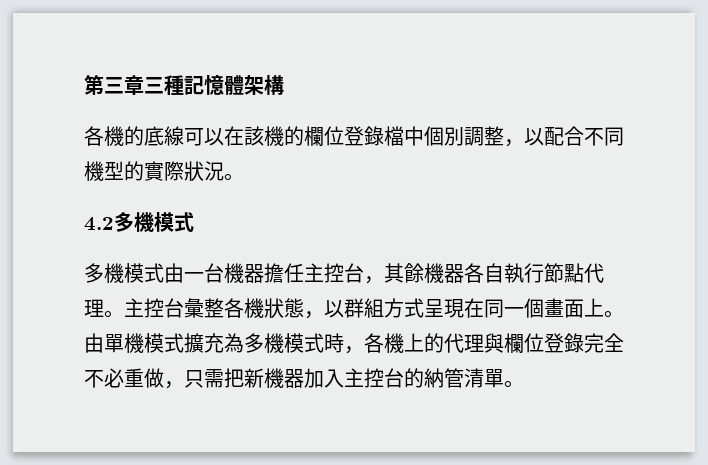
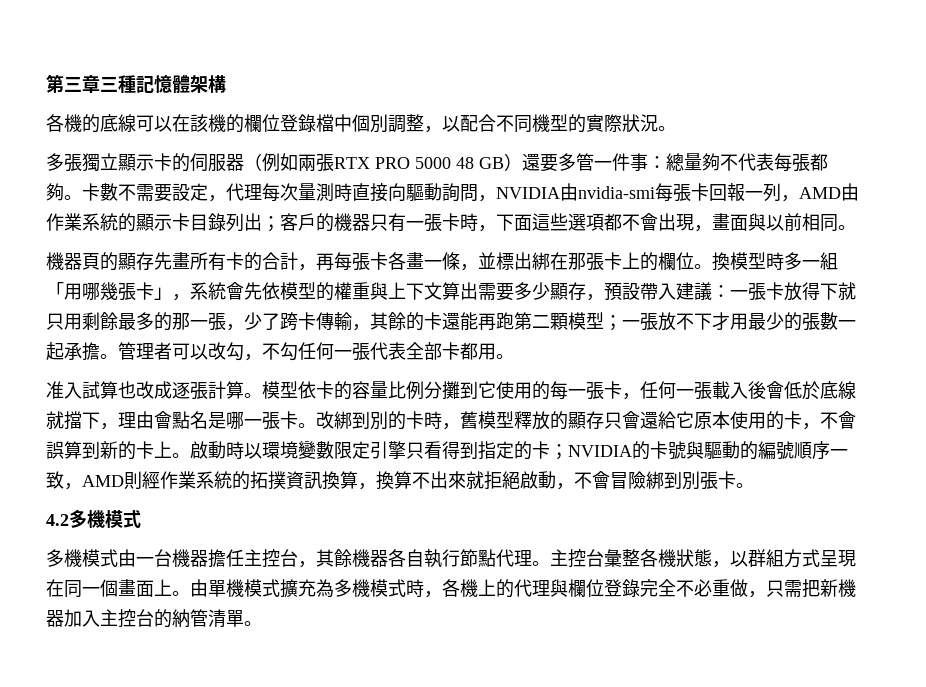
(244, 177) none -> [46,153,828,172] [46,183,859,202] [46,213,856,232] [46,252,838,271] [46,282,856,301] [46,312,856,331] [46,342,514,361] [46,381,856,400] [46,411,856,430] [46,440,848,460] [46,471,754,490] // 多張獨立顯示卡的伺服器（例如兩張RTX PRO 5000 48 GB）還要多管一件事：總量夠不代表每張都夠。卡數不需要設定，代理每次量測時直接向驅動詢問，NVIDIA由nvidia-smi每張卡回報一列，AMD由作業系統的顯示卡目錄列出；客戶的機器只有一張卡時，下面這些選項都不會出現，畫面與以前相同。 // 機器頁的顯存先畫所有卡的合計，再每張卡各畫一條，並標出綁在那張卡上的欄位。換模型時多一組「用哪幾張卡」，系統會先依模型的權重與上下文算出需要多少顯存，預設帶入建議：一張卡放得下就只用剩餘最多的那一張，少了跨卡傳輸，其餘的卡還能再跑第二顆模型；一張放不下才用最少的張數一起承擔。管理者可以改勾，不勾任何一張代表全部卡都用。 // 准入試算也改成逐張計算。模型依卡的容量比例分攤到它使用的每一張卡，任何一張載入後會低於底線就擋下，理由會點名是哪一張卡。改綁到別的卡時，舊模型釋放的顯存只會還給它原本使用的卡，不會誤算到新的卡上。啟動時以環境變數限定引擎只看得到指定的卡；NVIDIA的卡號與驅動的編號順序一致，AMD則經作業系統的拓撲資訊換算，換算不出來就拒絕啟動，不會冒險綁到別張卡。

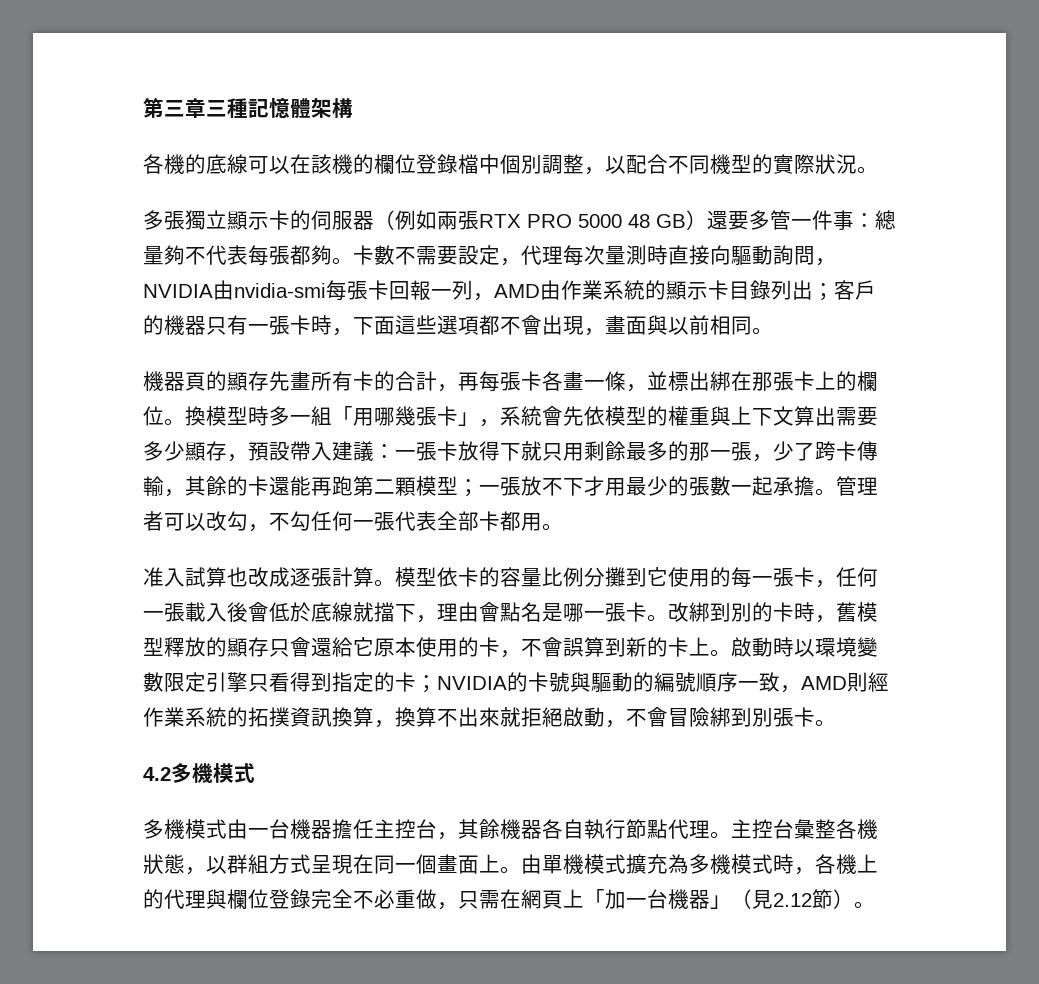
[802,579,856,598] [46,609,244,628] 把新機器加入主控台的納管清單 -> [500,889,854,909] 在網頁上「加一台機器」（見2.12節）

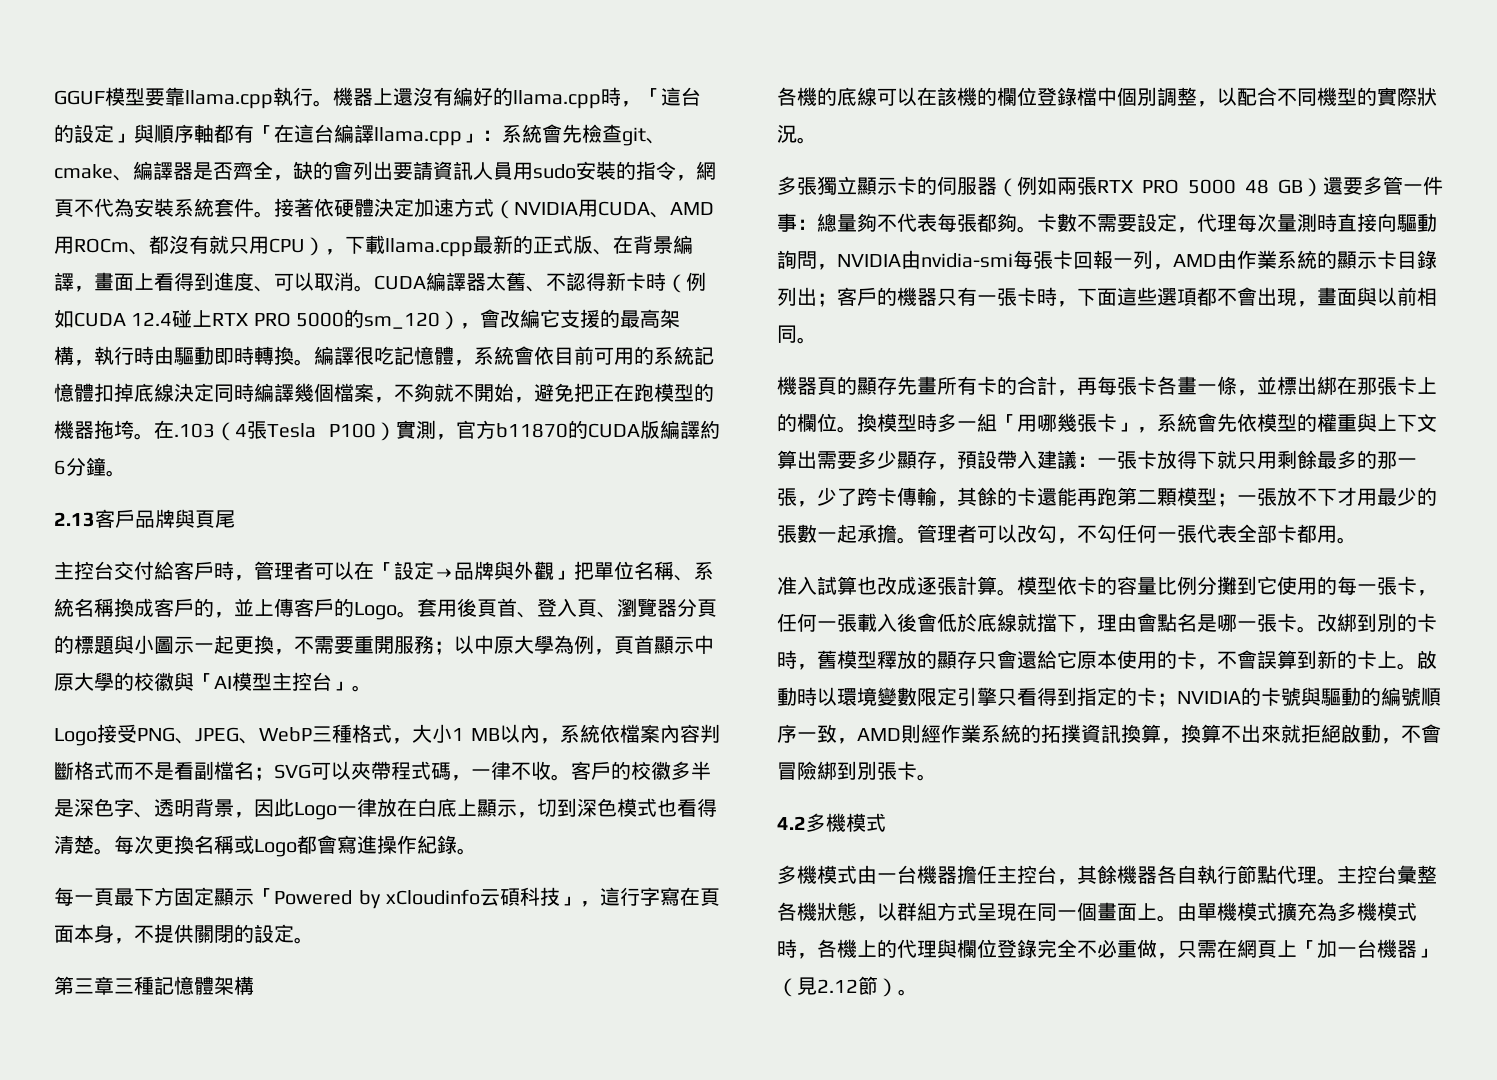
(143, 108) none -> [54,87,701,109] [54,124,666,146] [54,161,716,181] [54,198,714,219] [54,235,693,257] [54,272,706,293] [54,309,681,330] [54,346,714,366] [54,383,714,403] [54,420,720,441] [54,457,126,477] [54,509,235,528] [54,561,714,581] [54,598,717,620] [54,635,714,655] [54,672,372,692] [54,724,720,746] [54,761,711,781] [54,798,717,820] [54,835,477,857] [54,887,720,909] [54,924,314,944] GGUF模型要靠llama.cpp執行。機器上還沒有編好的llama.cpp時，「這台的設定」與順序軸都有「在這台編譯llama.cpp」：系統會先檢查git、cmake、編譯器是否齊全，缺的會列出要請資訊人員用sudo安裝的指令，網頁不代為安裝系統套件。接著依硬體決定加速方式（NVIDIA用CUDA、AMD用ROCm、都沒有就只用CPU），下載llama.cpp最新的正式版、在背景編譯，畫面上看得到進度、可以取消。CUDA編譯器太舊、不認得新卡時（例如CUDA 12.4碰上RTX PRO 5000的sm_120），會改編它支援的最高架構，執行時由驅動即時轉換。編譯很吃記憶體，系統會依目前可用的系統記憶體扣掉底線決定同時編譯幾個檔案，不夠就不開始，避免把正在跑模型的機器拖垮。在.103（4張Tesla P100）實測，官方b11870的CUDA版編譯約6分鐘。 // 2.13客戶品牌與頁尾 // 主控台交付給客戶時，管理者可以在「設定→品牌與外觀」把單位名稱、系統名稱換成客戶的，並上傳客戶的Logo。套用後頁首、登入頁、瀏覽器分頁的標題與小圖示一起更換，不需要重開服務；以中原大學為例，頁首顯示中原大學的校徽與「AI模型主控台」。 // Logo接受PNG、JPEG、WebP三種格式，大小1 MB以內，系統依檔案內容判斷格式而不是看副檔名；SVG可以夾帶程式碼，一律不收。客戶的校徽多半是深色字、透明背景，因此Logo一律放在白底上顯示，切到深色模式也看得清楚。每次更換名稱或Logo都會寫進操作紀錄。 // 每一頁最下方固定顯示「Powered by xCloudinfo云碩科技」，這行字寫在頁面本身，不提供關閉的設定。 //

